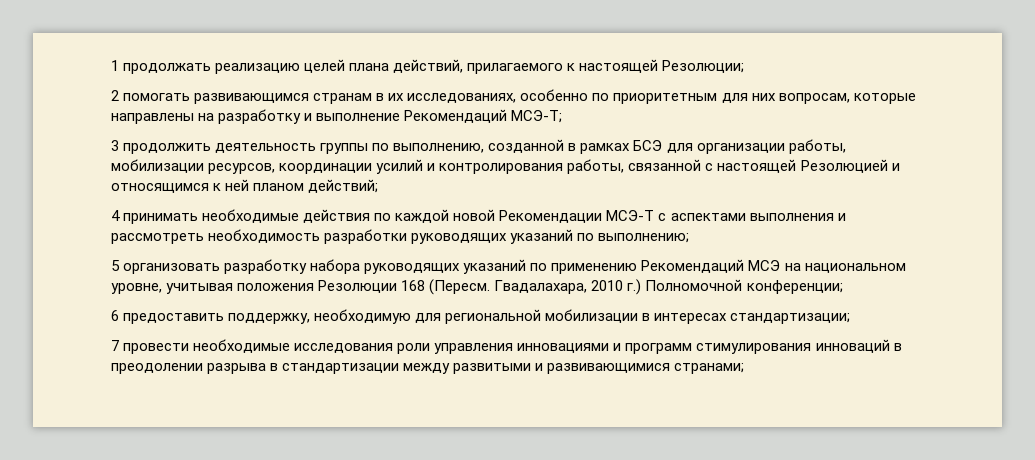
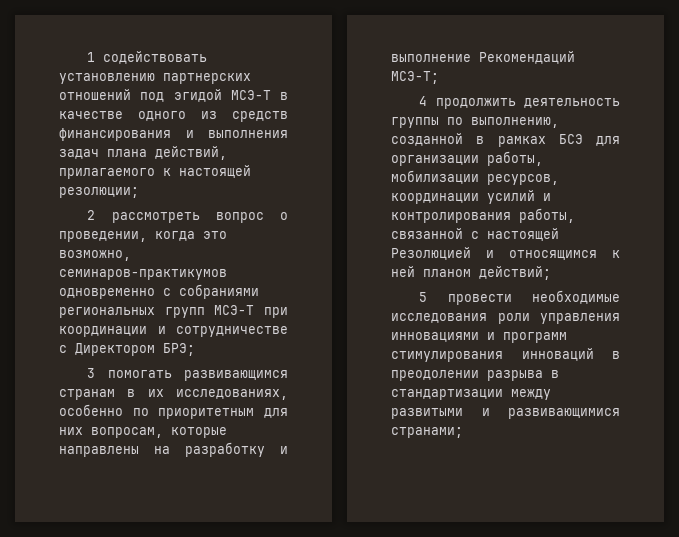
[123,59,346,74] продолжать реализацию целей -> [103,51,208,64] [59,73,251,84] [59,89,288,102] [59,111,288,122] [59,128,288,141] [59,149,99,159] содействовать установлению партнерских отношений под эгидой МСЭ-Т в качестве одного из средств финансирования и выполнения задач
[662,60,745,73] Резолюции; -> [59,187,139,198] резолюции;
(119, 95) none -> [111,212,288,223] [59,231,227,242] [59,250,131,261] [59,269,227,280] [59,284,259,299] [59,305,288,318] [59,326,288,337] [59,343,195,356] [87,368,96,378] рассмотреть вопрос о проведении, когда это возможно, семинаров-практикумов одновременно с собраниями региональных групп МСЭ-Т при координации и сотрудничестве с Директором БРЭ; // 3
[111,140,119,151] 3 -> [419,96,428,106] 4
[111,209,846,224] [111,229,690,244] [111,259,906,274] [111,279,843,295] [111,309,851,324] [111,340,119,351] 4 принимать необходимые действия по каждой новой Рекомендации МСЭ-Т с аспектами выполнения и рассмотреть необходимость разработки руководящих указаний по выполнению; // 5 организовать разработку набора руководящих указаний по применению Рекомендаций МСЭ на национальном уровне, учитывая положения Резолюции 168 (Пересм. Гвадалахара, 2010 г.) Полномочной конференции; // 6 предоставить поддержку, необходимую для региональной мобилизации в интересах стандартизации; // 7 -> [419,292,428,302] 5

